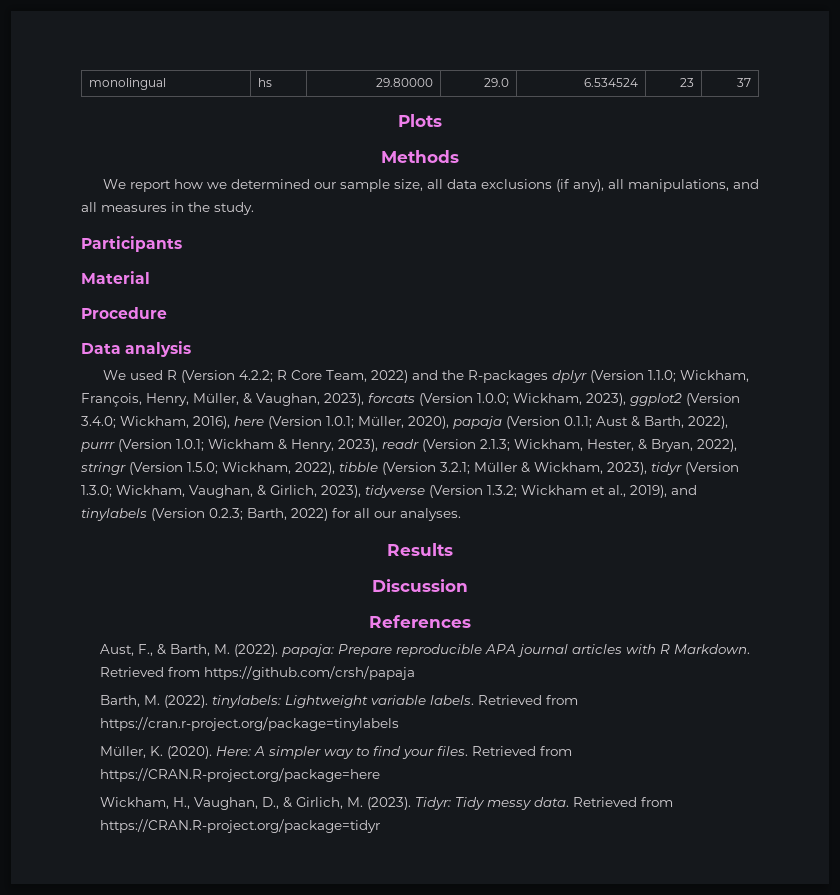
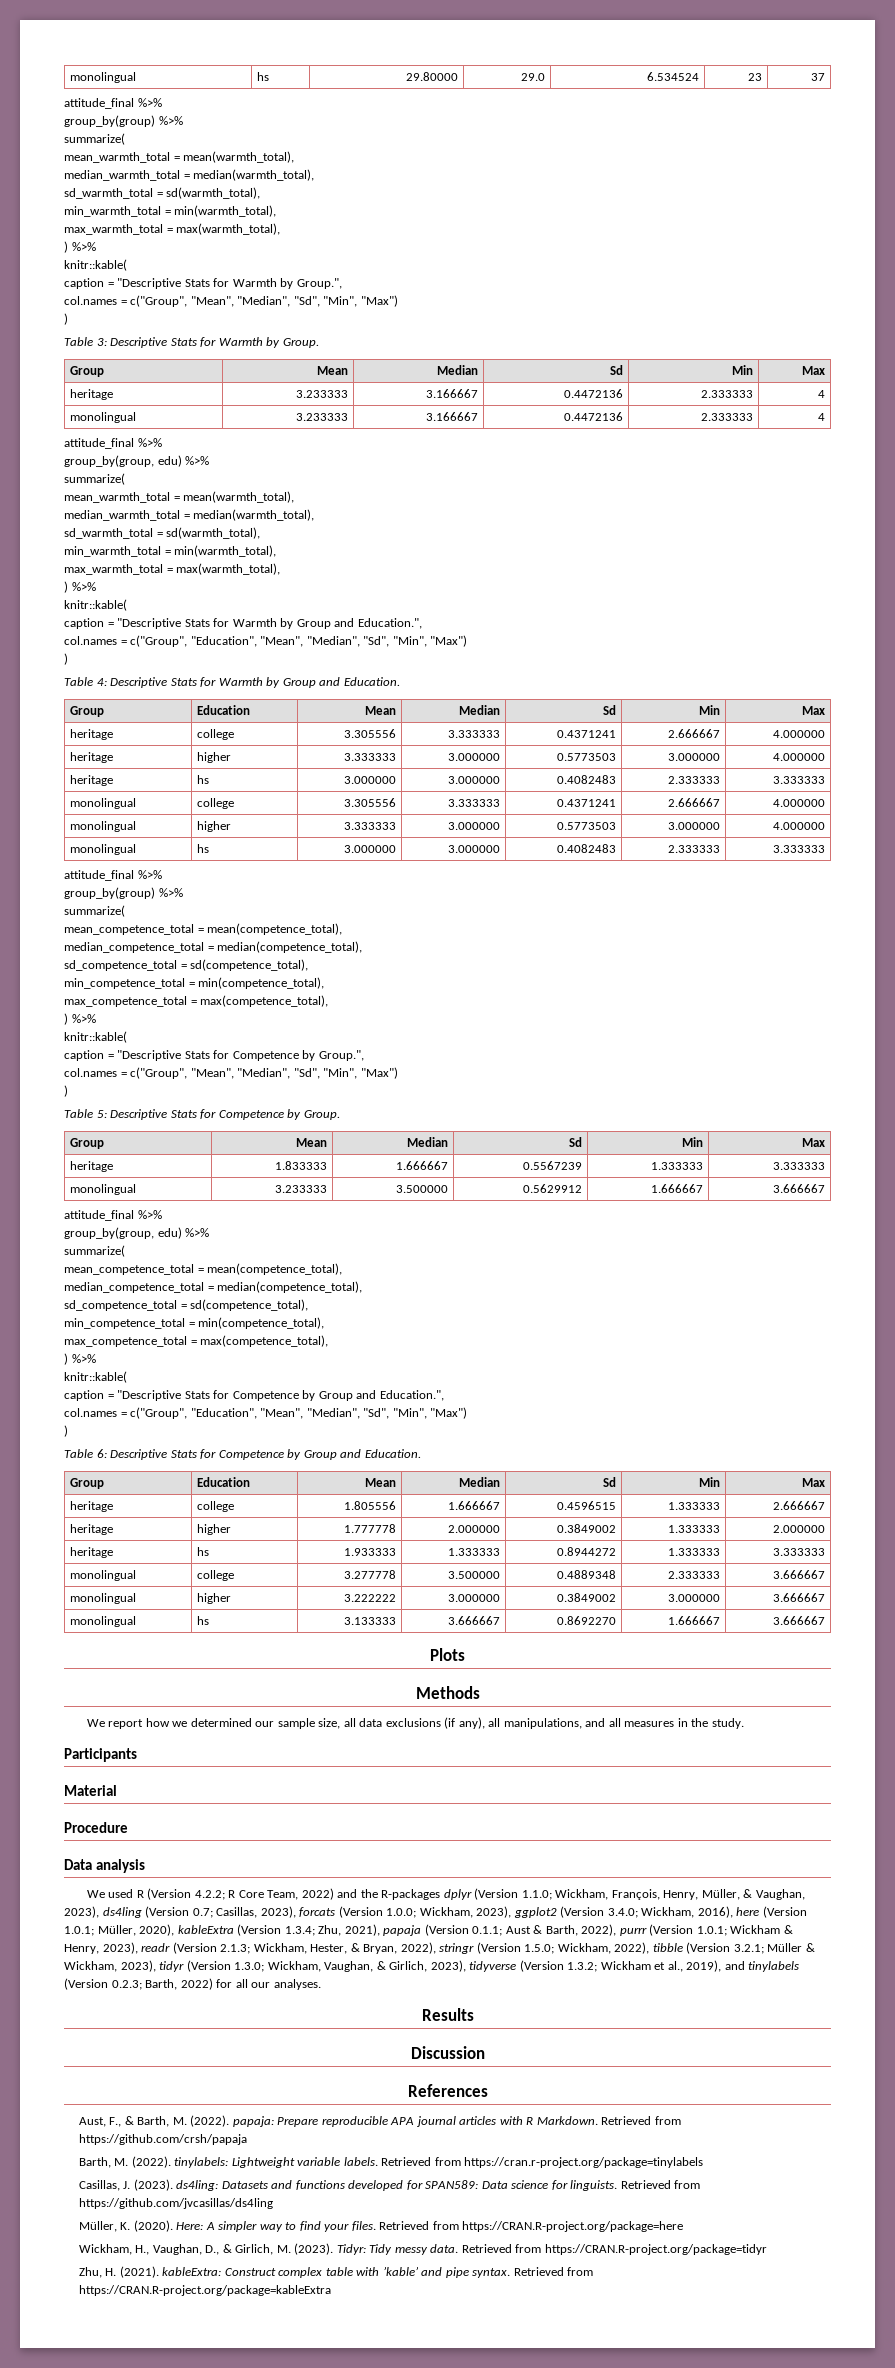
(751, 82) none -> [64,98,162,109] [64,115,183,127] [64,133,125,145] [64,151,295,163] [64,169,315,181] [64,187,261,199] [64,205,277,217] [64,223,281,235] [64,241,96,253] [64,259,127,271] [64,278,342,289] [64,295,398,307] [64,313,68,325] [64,337,319,348] [69,366,104,377] [317,366,349,375] [437,365,479,375] [610,365,624,375] [732,365,754,375] [802,366,826,375] [69,389,113,400] [296,390,349,398] [426,389,479,398] [564,389,624,398] [701,390,754,398] [818,390,826,398] [69,412,136,423] [296,413,349,421] [426,412,479,421] [564,412,624,421] [701,413,754,421] [818,413,826,421] [64,438,162,449] [64,455,210,467] [64,473,125,485] [64,491,295,503] [64,509,315,521] [64,527,261,539] [64,545,277,557] [64,563,281,575] [64,581,96,593] [64,599,127,611] [64,618,422,629] [64,635,468,647] [64,653,68,665] [64,677,400,688] [69,706,104,717] [196,705,250,715] [365,706,397,715] [459,705,501,715] [603,705,617,715] [699,705,721,715] [802,706,826,715] [69,729,113,740] [196,729,234,740] [344,729,397,738] [448,730,501,738] [557,730,617,738] [668,729,721,738] [773,730,826,738] [69,752,113,763] [196,752,231,763] [344,753,397,761] [448,753,501,761] [557,753,617,761] [668,753,721,761] [773,753,826,761] [69,775,113,786] [196,775,209,784] [344,776,397,784] [448,776,501,784] [557,775,617,784] [668,776,721,784] [773,776,826,784] [69,798,136,809] [196,798,234,809] [344,798,397,807] [448,799,501,807] [557,799,617,807] [668,798,721,807] [773,799,826,807] [69,821,136,832] [196,821,231,832] [344,822,397,830] [448,822,501,830] [557,822,617,830] [668,822,721,830] [773,822,826,830] [69,844,136,855] [196,844,209,853] [344,845,397,853] [448,845,501,853] [557,844,617,853] [668,845,721,853] [773,845,826,853] [64,870,162,881] [64,887,183,899] [64,905,125,917] [64,923,343,935] [64,941,363,953] [64,959,309,971] [64,977,325,989] [64,995,329,1007] [64,1013,96,1025] [64,1031,127,1043] [64,1050,364,1061] [64,1067,398,1079] [64,1085,68,1097] [64,1109,340,1120] [69,1138,104,1149] [296,1138,328,1147] [407,1137,449,1147] [569,1137,583,1147] [682,1137,704,1147] [802,1138,826,1147] [69,1161,113,1172] [275,1161,328,1170] [396,1161,449,1170] [523,1161,583,1170] [651,1162,704,1170] [773,1162,826,1170] [69,1184,136,1195] [275,1185,328,1193] [396,1185,449,1193] [523,1184,583,1193] [651,1184,704,1193] [773,1184,826,1193] [64,1210,162,1221] [64,1227,210,1239] [64,1245,125,1257] [64,1263,343,1275] [64,1281,363,1293] [64,1299,309,1311] [64,1317,325,1329] [64,1335,329,1347] [64,1353,96,1365] [64,1371,127,1383] [64,1390,444,1401] [64,1407,468,1419] [64,1425,68,1437] [64,1449,421,1460] [69,1478,104,1489] [196,1477,250,1487] [365,1478,397,1487] [459,1477,501,1487] [603,1477,617,1487] [699,1477,721,1487] [802,1478,826,1487] [69,1501,113,1512] [196,1501,234,1512] [344,1501,397,1510] [448,1501,501,1510] [557,1501,617,1510] [668,1502,721,1510] [773,1501,826,1510] [69,1524,113,1535] [196,1524,231,1535] [344,1524,397,1533] [448,1525,501,1533] [557,1524,617,1533] [668,1525,721,1533] [773,1525,826,1533] [69,1547,113,1558] [196,1547,209,1556] [344,1548,397,1556] [448,1548,501,1556] [557,1547,617,1556] [668,1548,721,1556] [773,1548,826,1556] [69,1570,136,1581] [196,1570,234,1581] [344,1570,397,1579] [448,1571,501,1579] [557,1570,617,1579] [668,1571,721,1579] [773,1570,826,1579] [69,1593,136,1604] [196,1593,231,1604] [344,1594,397,1602] [448,1594,501,1602] [557,1593,617,1602] [668,1594,721,1602] [773,1593,826,1602] [69,1616,136,1627] [196,1616,209,1625] [344,1617,397,1625] [448,1616,501,1625] [557,1616,617,1625] [668,1616,721,1625] [773,1616,826,1625] // attitude_final %>% // group_by(group) %>% // summarize( // mean_warmth_total = mean(warmth_total), // median_warmth_total = median(warmth_total), // sd_warmth_total = sd(warmth_total), // min_warmth_total = min(warmth_total), // max_warmth_total = max(warmth_total), // ) %>% // knitr::kable( // caption = "Descriptive Stats for Warmth by Group.", // col.names = c("Group", "Mean", "Median", "Sd", "Min", "Max") // ) // Table 3: Descriptive Stats for Warmth by Group. // Group | Mean | Median | Sd | Min | Max // heritage | 3.233333 | 3.166667 | 0.4472136 | 2.333333 | 4 // monolingual | 3.233333 | 3.166667 | 0.4472136 | 2.333333 | 4 // attitude_final %>% // group_by(group, edu) %>% // summarize( // mean_warmth_total = mean(warmth_total), // median_warmth_total = median(warmth_total), // sd_warmth_total = sd(warmth_total), // min_warmth_total = min(warmth_total), // max_warmth_total = max(warmth_total), // ) %>% // knitr::kable( // caption = "Descriptive Stats for Warmth by Group and Education.", // col.names = c("Group", "Education", "Mean", "Median", "Sd", "Min", "Max") // ) // Table 4: Descriptive Stats for Warmth by Group and Education. // Group | Education | Mean | Median | Sd | Min | Max // heritage | college | 3.305556 | 3.333333 | 0.4371241 | 2.666667 | 4.000000 // heritage | higher | 3.333333 | 3.000000 | 0.5773503 | 3.000000 | 4.000000 // heritage | hs | 3.000000 | 3.000000 | 0.4082483 | 2.333333 | 3.333333 // monolingual | college | 3.305556 | 3.333333 | 0.4371241 | 2.666667 | 4.000000 // monolingual | higher | 3.333333 | 3.000000 | 0.5773503 | 3.000000 | 4.000000 // monolingual | hs | 3.000000 | 3.000000 | 0.4082483 | 2.333333 | 3.333333 // attitude_final %>% // group_by(group) %>% // summarize( // mean_competence_total = mean(competence_total), // median_competence_total = median(competence_total), // sd_competence_total = sd(competence_total), // min_competence_total = min(competence_total), // max_competence_total = max(competence_total), // ) %>% // knitr::kable( // caption = "Descriptive Stats for Competence by Group.", // col.names = c("Group", "Mean", "Median", "Sd", "Min", "Max") // ) // Table 5: Descriptive Stats for Competence by Group. // Group | Mean | Median | Sd | Min | Max // heritage | 1.833333 | 1.666667 | 0.5567239 | 1.333333 | 3.333333 // monolingual | 3.233333 | 3.500000 | 0.5629912 | 1.666667 | 3.666667 // attitude_final %>% // group_by(group, edu) %>% // summarize( // mean_competence_total = mean(competence_total), // median_competence_total = median(competence_total), // sd_competence_total = sd(competence_total), // min_competence_total = min(competence_total), // max_competence_total = max(competence_total), // ) %>% // knitr::kable( // caption = "Descriptive Stats for Competence by Group and Education.", // col.names = c("Group", "Education", "Mean", "Median", "Sd", "Min", "Max") // ) // Table 6: Descriptive Stats for Competence by Group and Education. // Group | Education | Mean | Median | Sd | Min | Max // heritage | college | 1.805556 | 1.666667 | 0.4596515 | 1.333333 | 2.666667 // heritage | higher | 1.777778 | 2.000000 | 0.3849002 | 1.333333 | 2.000000 // heritage | hs | 1.933333 | 1.333333 | 0.8944272 | 1.333333 | 3.333333 // monolingual | college | 3.277778 | 3.500000 | 0.4889348 | 2.333333 | 3.666667 // monolingual | higher | 3.222222 | 3.000000 | 0.3849002 | 3.000000 | 3.666667 // monolingual | hs | 3.133333 | 3.666667 | 0.8692270 | 1.666667 | 3.666667
(364, 399) none -> [102,1906,296,1918] ds4ling (Version 0.7; Casillas, 2023),
(449, 422) none -> [177,1924,380,1936] kableExtra (Version 1.3.4; Zhu, 2021),
(399, 724) none -> [78,2179,701,2191] [78,2198,273,2209] // Casillas, J. (2023). ds4ling: Datasets and functions developed for SPAN589: Data science for linguists. Retrieved from https://github.com/jvcasillas/ds4ling
(380, 826) none -> [78,2266,594,2278] [78,2285,331,2296] // Zhu, H. (2021). kableExtra: Construct complex table with ’kable’ and pipe syntax. Retrieved from https://CRAN.R-project.org/package=kableExtra

